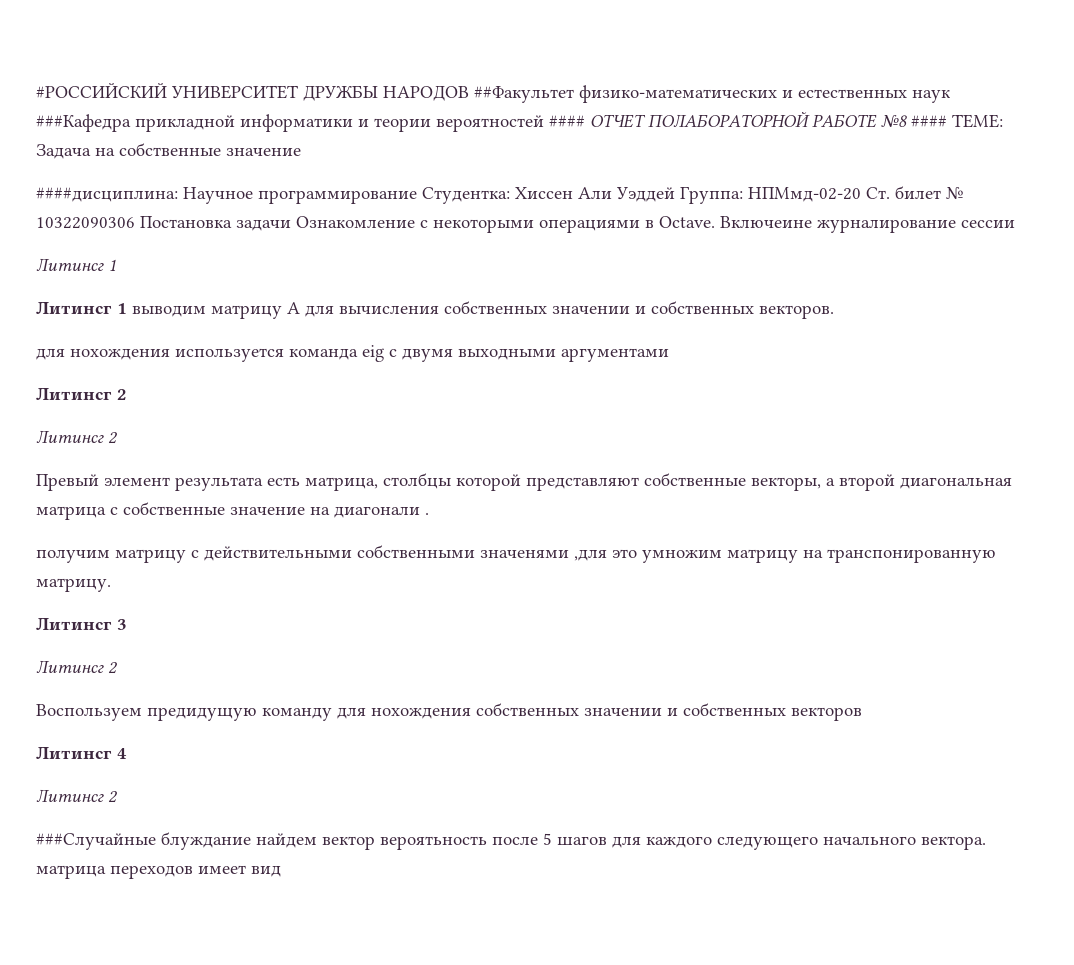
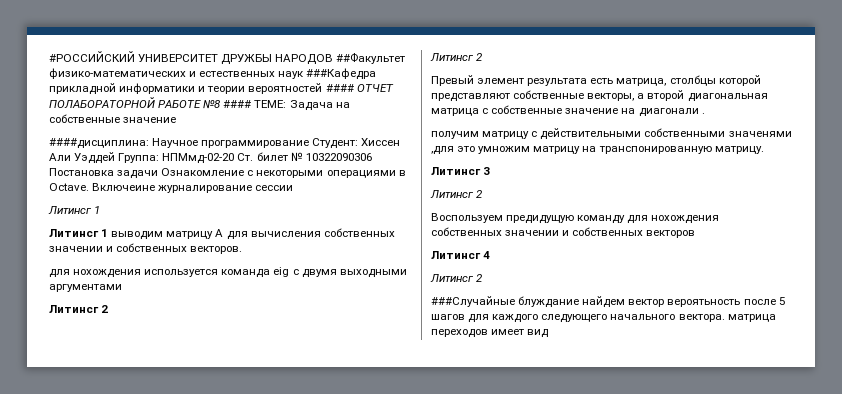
[422,187,510,204] Студентка: -> [312,138,359,149] Студент:

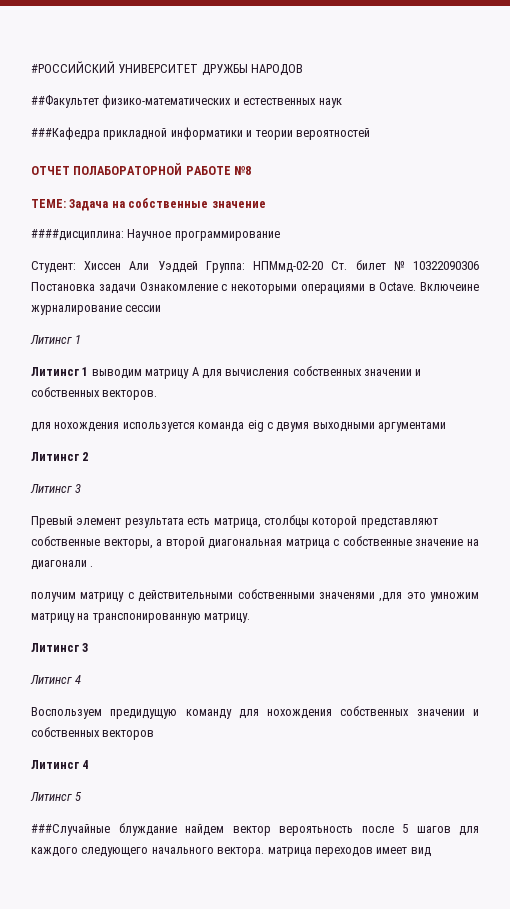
(334, 59) none -> (304, 70) //
(305, 75) none -> (342, 103) //
[325,84,354,92] #### -> (370, 134) //
[223,100,252,108] #### -> (252, 170) //
(310, 144) none -> (280, 236) //
[476,53,483,61] 2 -> [75,484,82,493] 3
[476,190,483,198] 2 -> [75,675,82,684] 4
[476,274,483,282] 2 -> [75,792,83,801] 5

